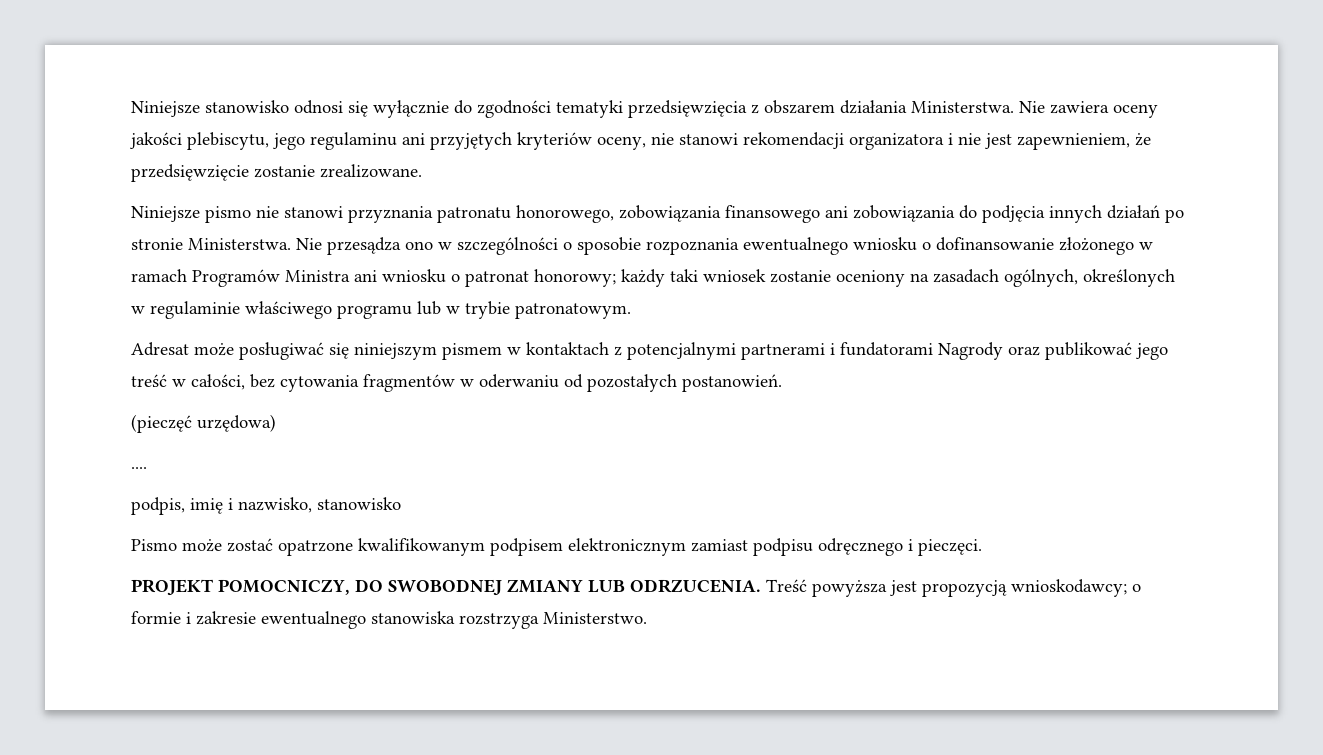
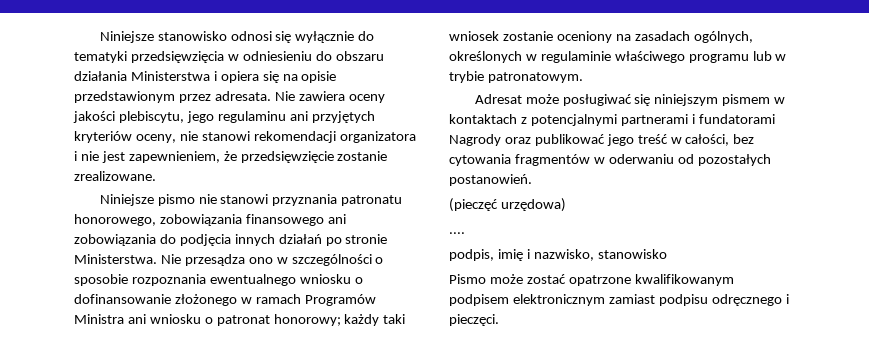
[477,100,551,118] zgodności -> (375, 36) none
[751,100,1014,114] z obszarem działania Ministerstwa. -> [227,51,384,61] [74,71,337,83] [74,91,271,103] w odniesieniu do obszaru działania Ministerstwa i opiera się na opisie przedstawionym przez adresata.
[131,579,1141,597] [131,611,647,629] // PROJEKT POMOCNICZY, DO SWOBODNEJ ZMIANY LUB ODRZUCENIA. Treść powyższa jest propozycją wnioskodawcy; o formie i zakresie ewentualnego stanowiska rozstrzyga Ministerstwo. -> (499, 320) none

